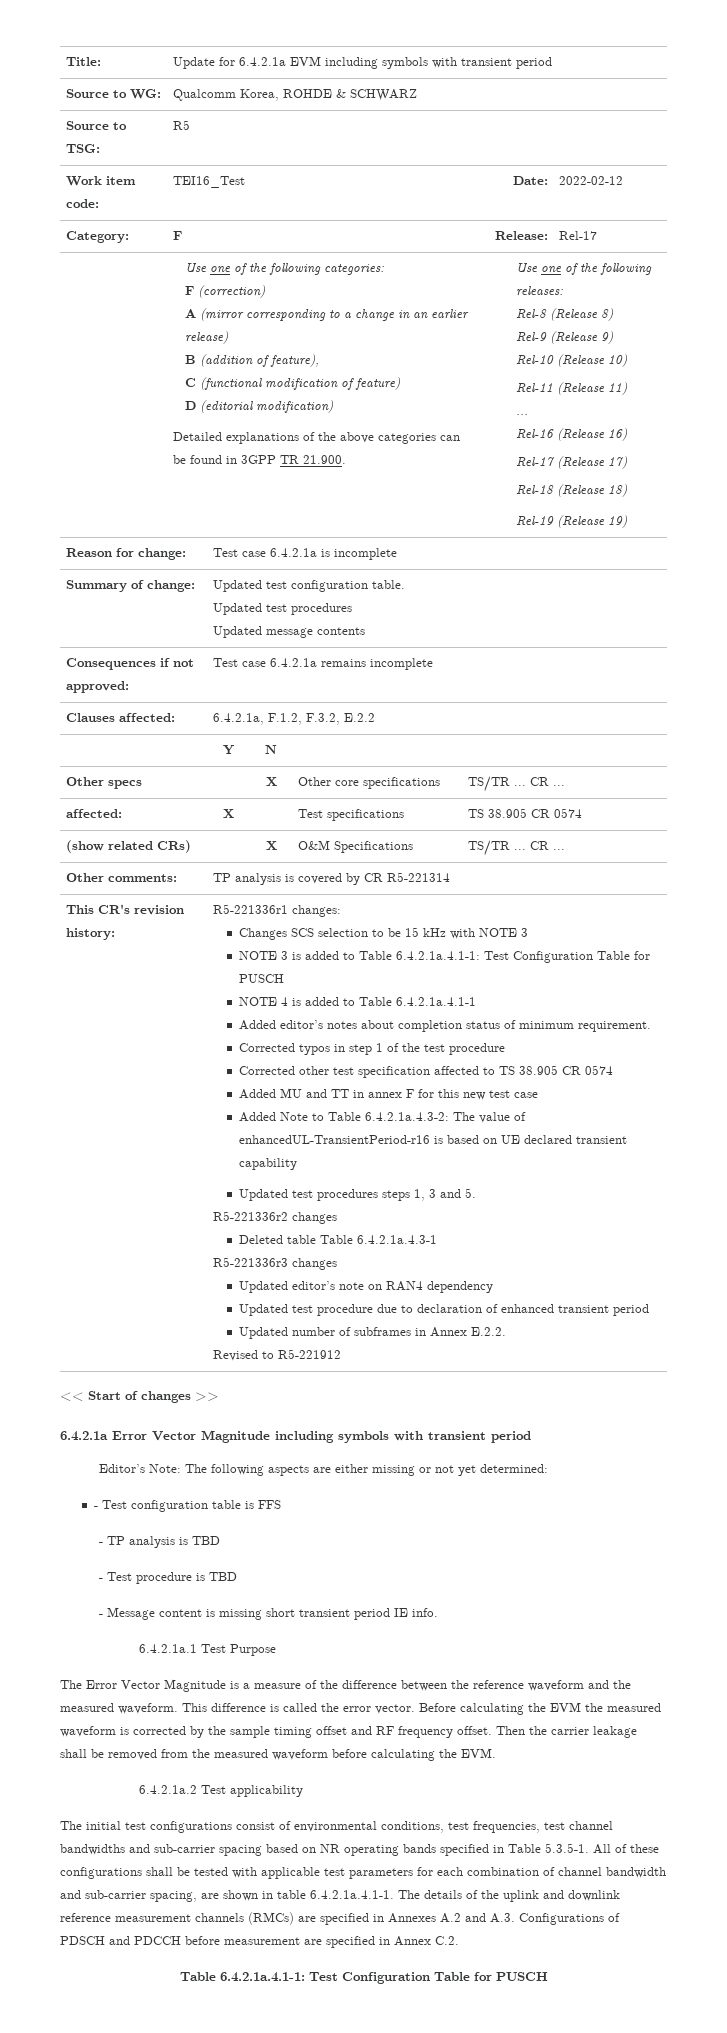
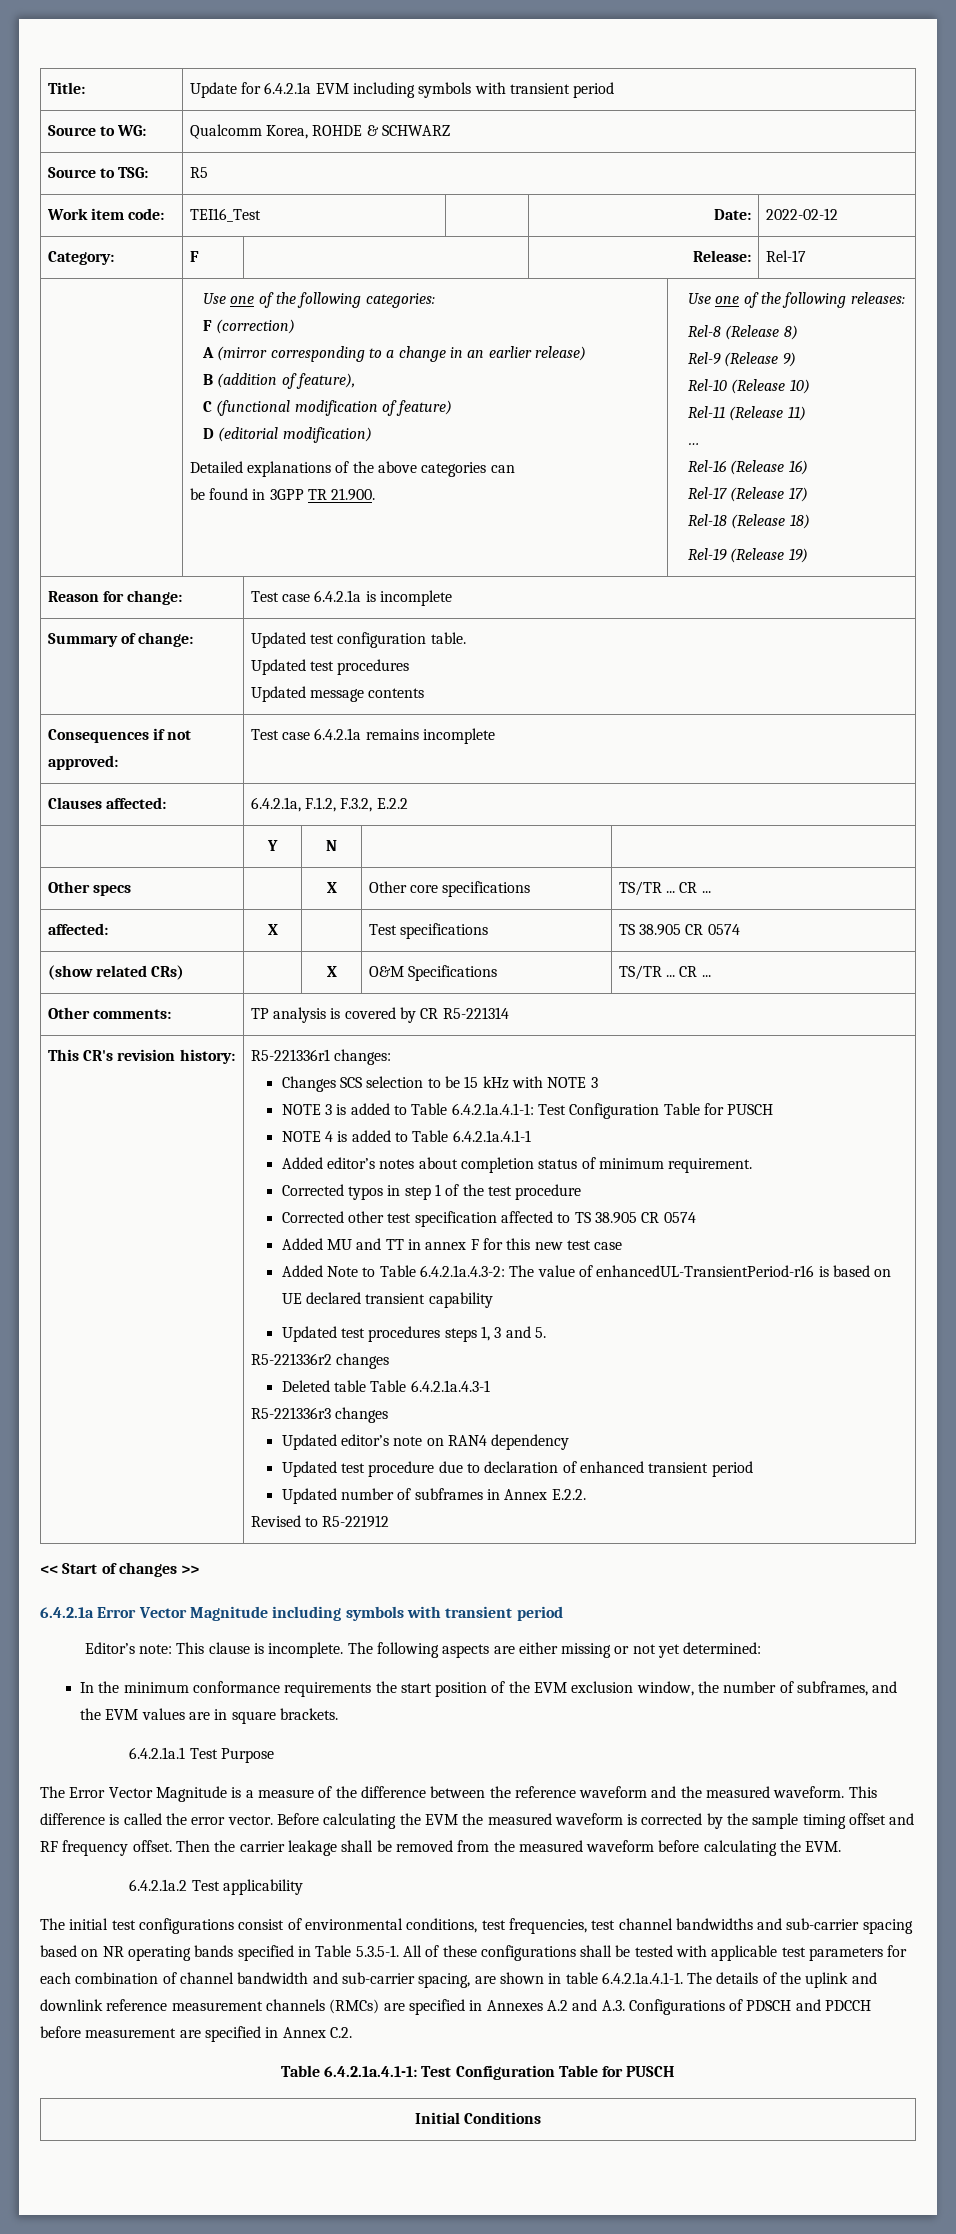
[149,1464,182,1473] Note: -> [138,1642,344,1658] note: This clause is incomplete.
[93,1500,281,1512] [99,1536,221,1548] [99,1572,238,1584] [99,1607,439,1620] - Test configuration table is FFS // - TP analysis is TBD // - Test procedure is TBD // - Message content is missing short transient period IE info. -> [79,1681,898,1697] [79,1708,338,1724] In the minimum conformance requirements the start position of the EVM exclusion window, the number of subframes, and the EVM values are in square brackets.
(548, 1976) none -> [414,2112,542,2124] // Initial Conditions

